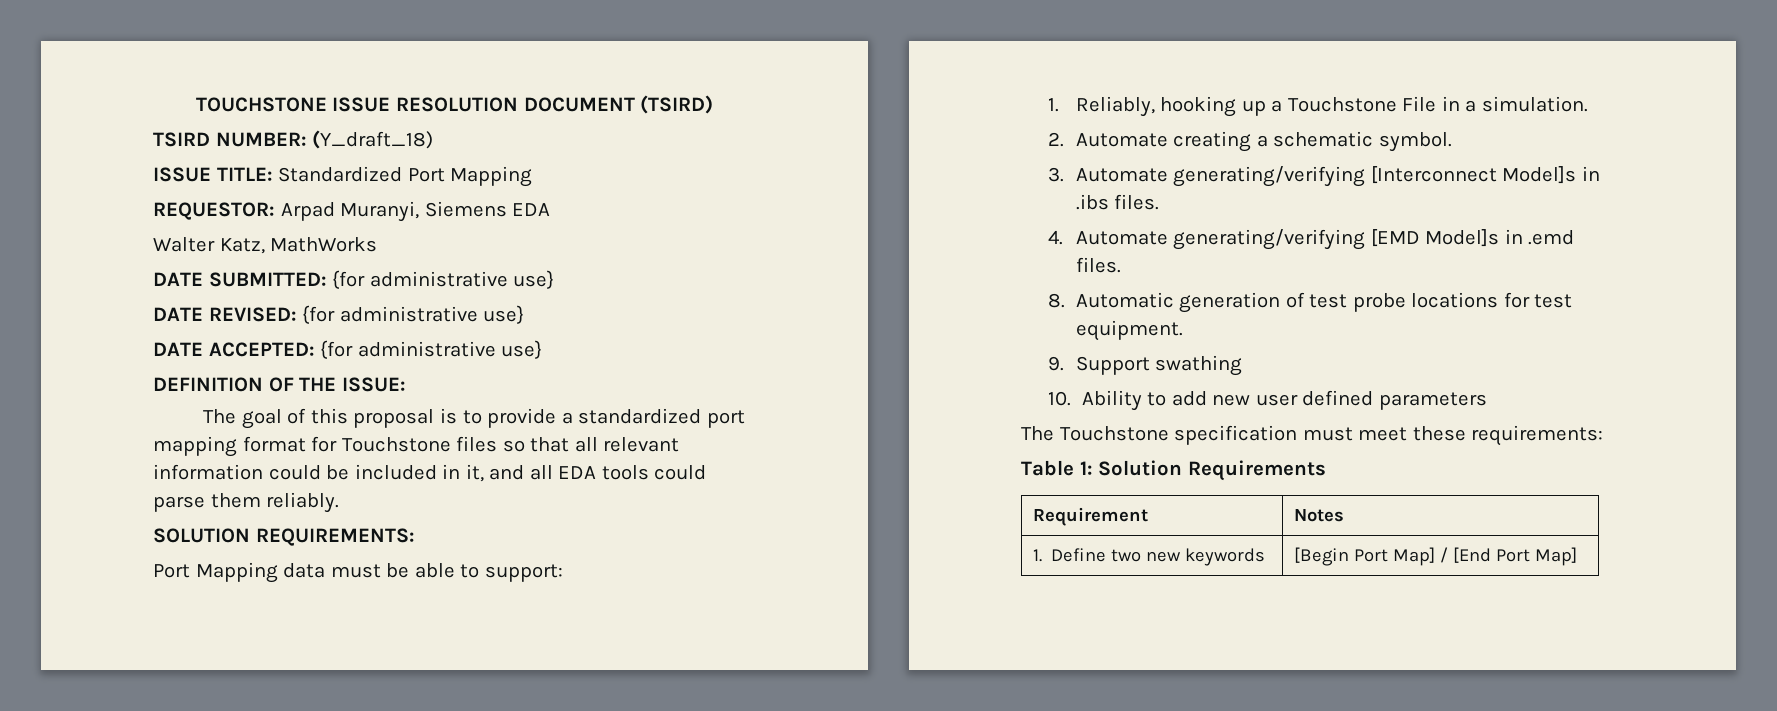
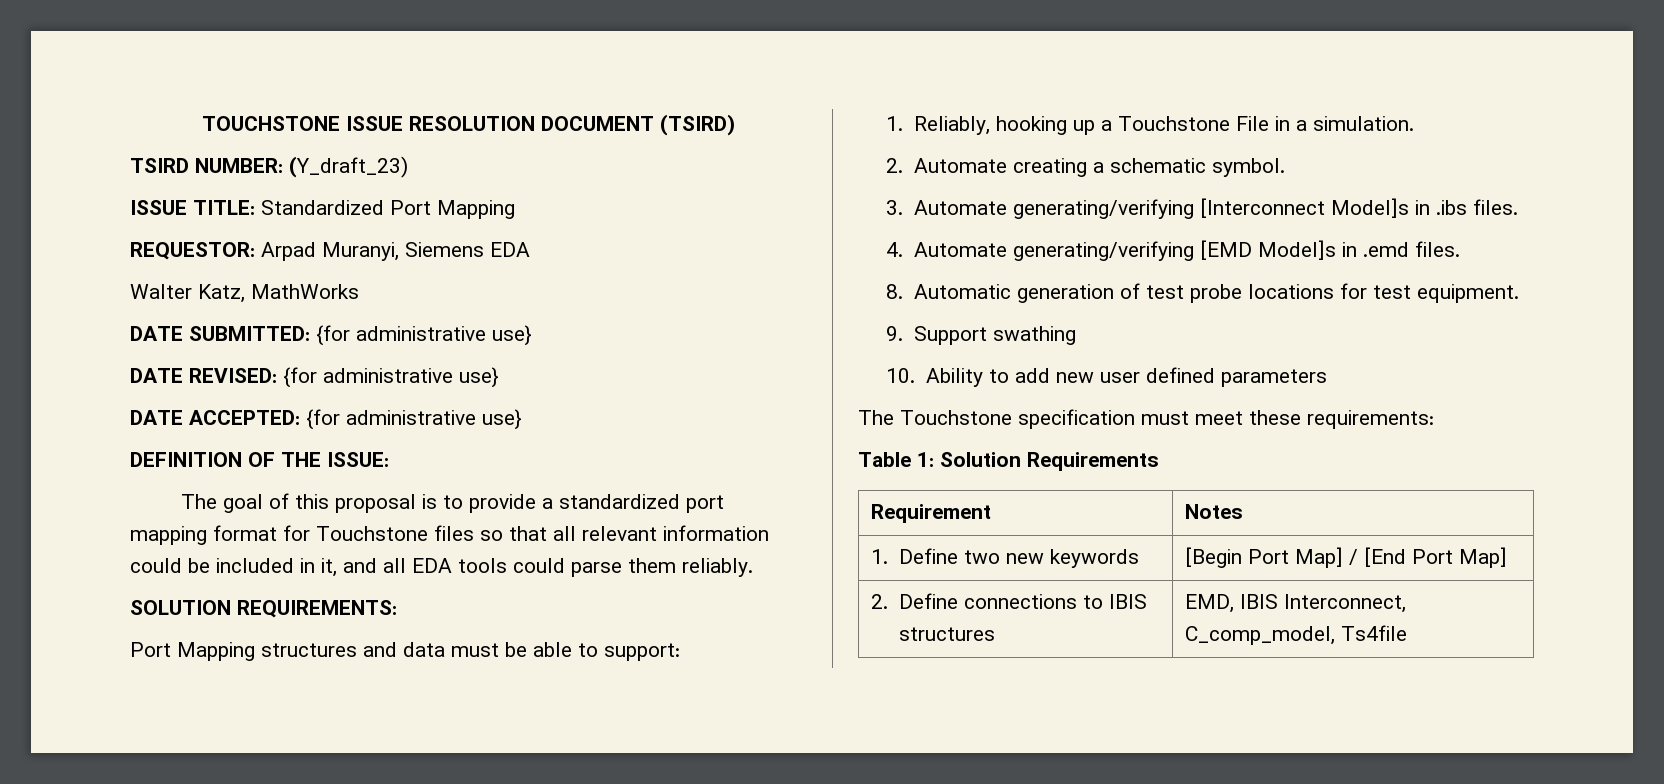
[312,130,434,149] (Y_draft_18) -> [289,156,408,178] (Y_draft_23)
(278, 572) none -> [261,642,397,657] structures and
(1577, 556) none -> [871,593,1147,609] [898,627,995,641] [1185,594,1407,613] [1185,625,1408,645] // 2. Define connections to IBIS structures | EMD, IBIS Interconnect, C_comp_model, Ts4file

